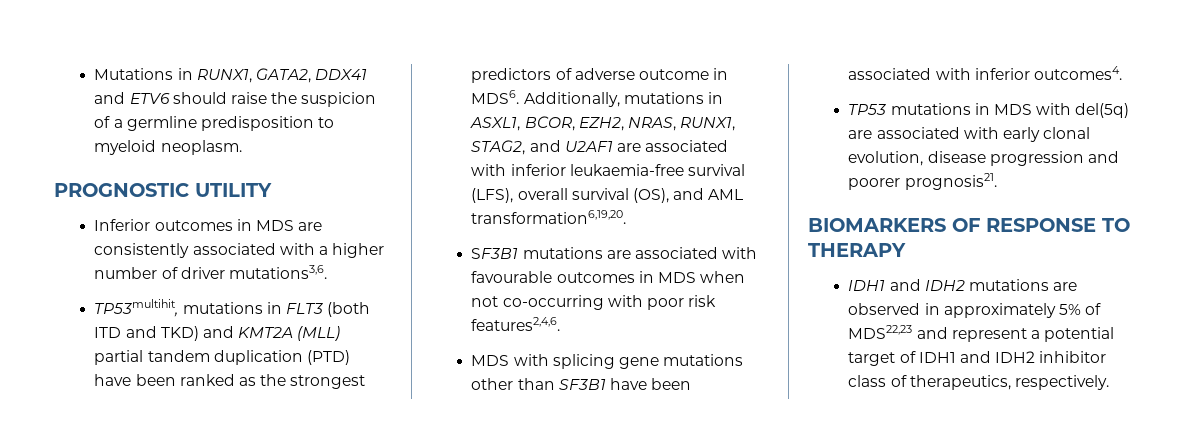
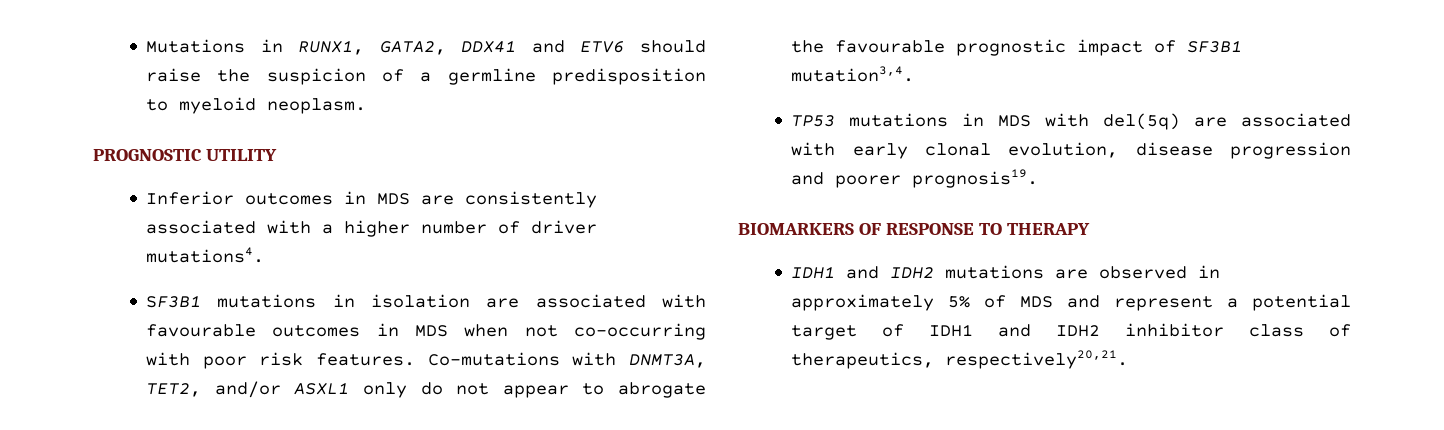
[228,265,327,279] [94,299,371,317] [94,326,341,341] [94,350,350,365] [94,374,366,389] [471,68,729,83] [471,90,723,107] [470,116,736,131] [471,140,729,155] [471,164,745,176] [471,188,744,203] [471,210,627,224] mutations3,6. // TP53multihit, mutations in FLT3 (both ITD and TKD) and KMT2A (MLL) partial tandem duplication (PTD) have been ranked as the strongest predictors of adverse outcome in MDS6. Additionally, mutations in ASXL1, BCOR, EZH2, NRAS, RUNX1, STAG2, and U2AF1 are associated with inferior leukaemia-free survival (LFS), overall survival (OS), and AML transformation6,19,20. -> [146,247,265,263] mutations4.
(603, 253) none -> [332,294,471,308] in isolation
[471,317,561,331] [471,354,744,369] [471,378,692,390] [848,66,1122,80] features2,4,6. // MDS with splicing gene mutations other than SF3B1 have been associated with inferior outcomes4. -> [316,352,706,368] [146,381,706,398] [791,39,1243,56] [791,66,915,82] features. Co-mutations with DNMT3A, TET2, and/or ASXL1 only do not appear to abrogate the favourable prognostic impact of SF3B1 mutation3,4.
[904,173,997,190] prognosis21. -> [912,169,1039,188] prognosis19.
[848,325,913,339] MDS22,23 -> [1020,296,1054,308] MDS
[1014,375,1109,390] respectively. -> [945,350,1129,369] respectively20,21.

